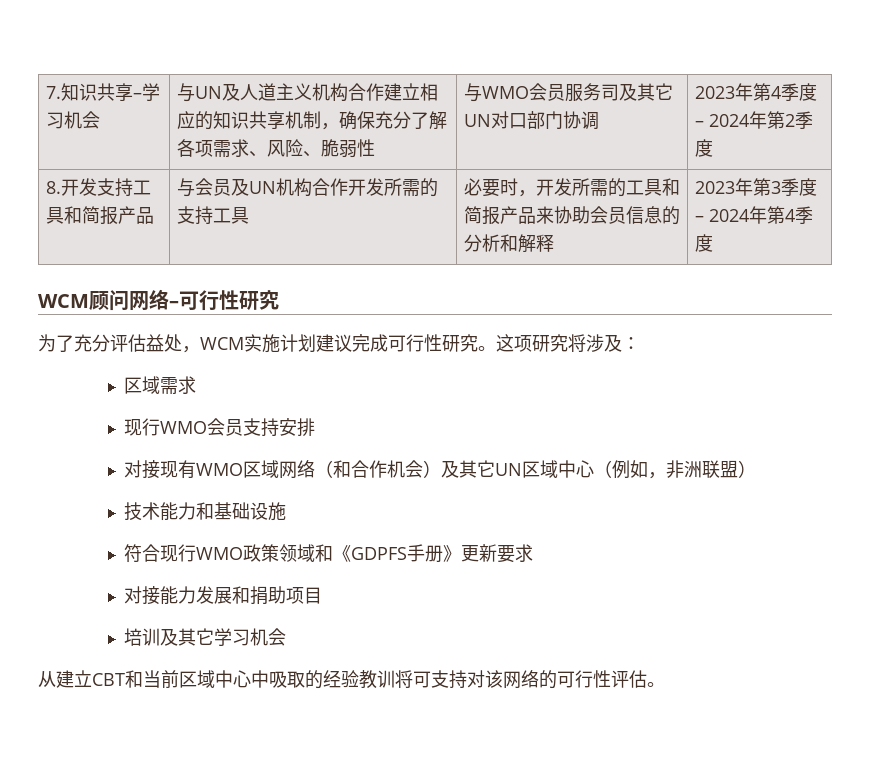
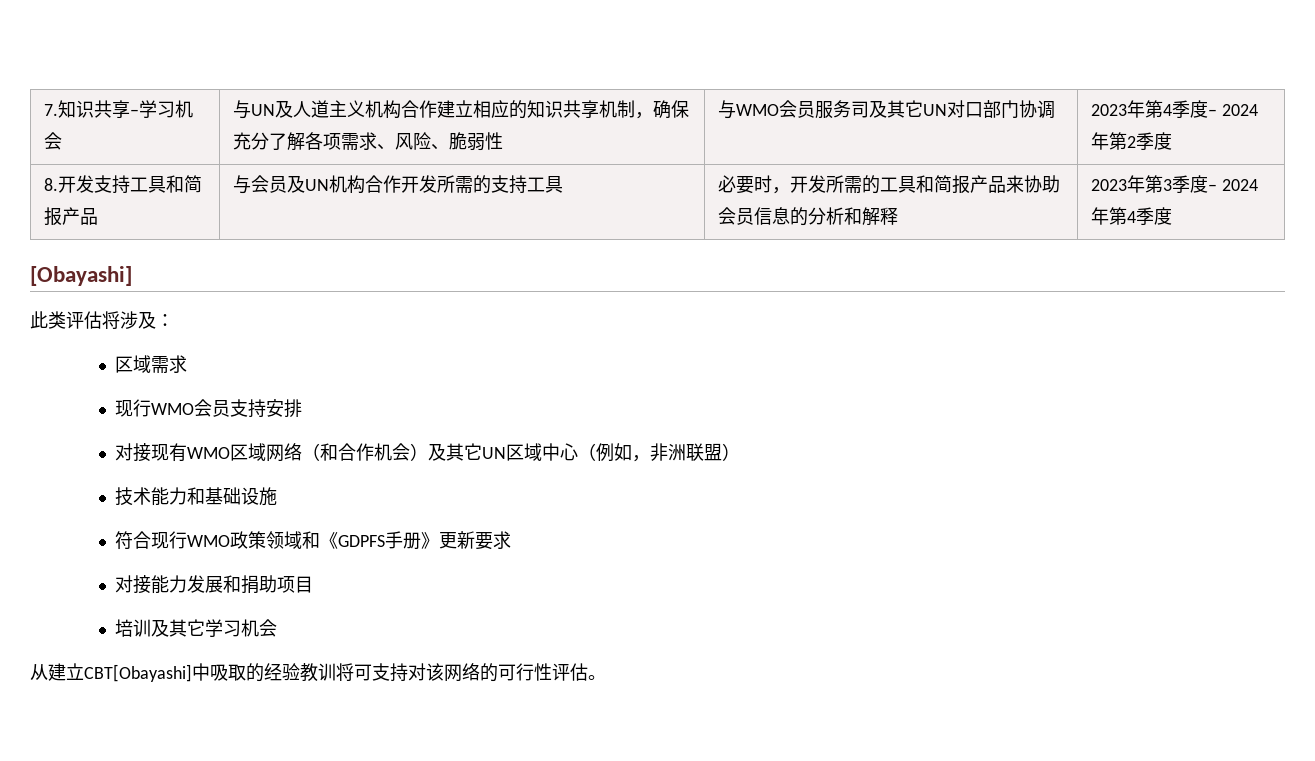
[38,289,279,311] [38,334,568,353] WCM顾问网络–可行性研究 // 为了充分评估益处，WCM实施计划建议完成可行性研究。这项研究 -> [30,266,132,286] [30,311,102,329] [Obayashi] // 此类评估
[92,670,251,688] CBT和当前区域中心 -> [84,664,192,682] CBT[Obayashi]

